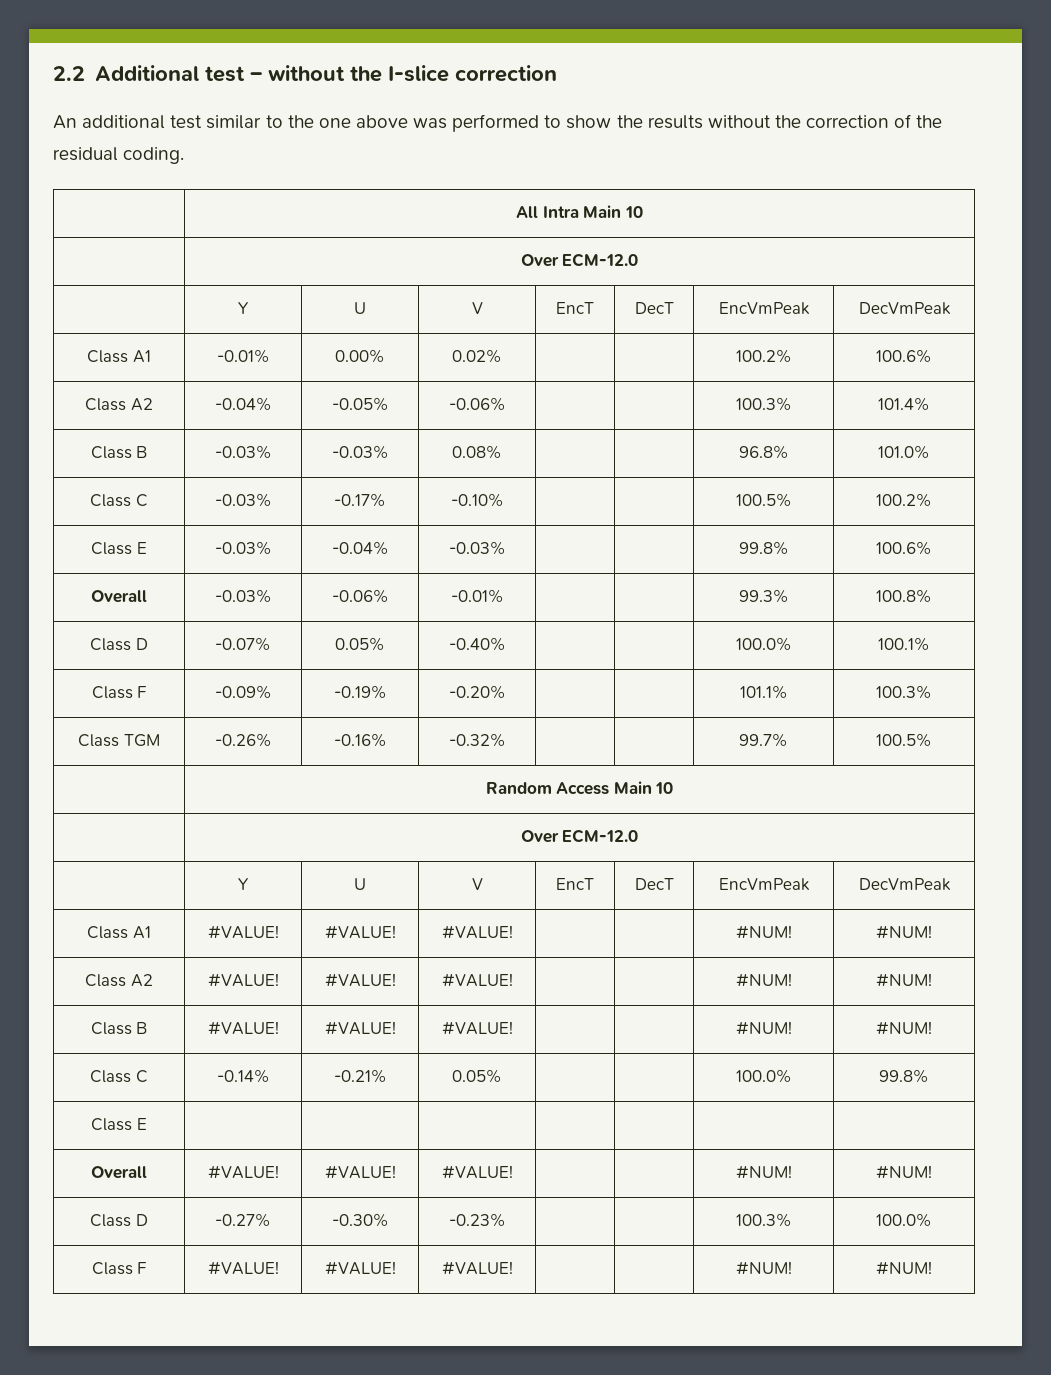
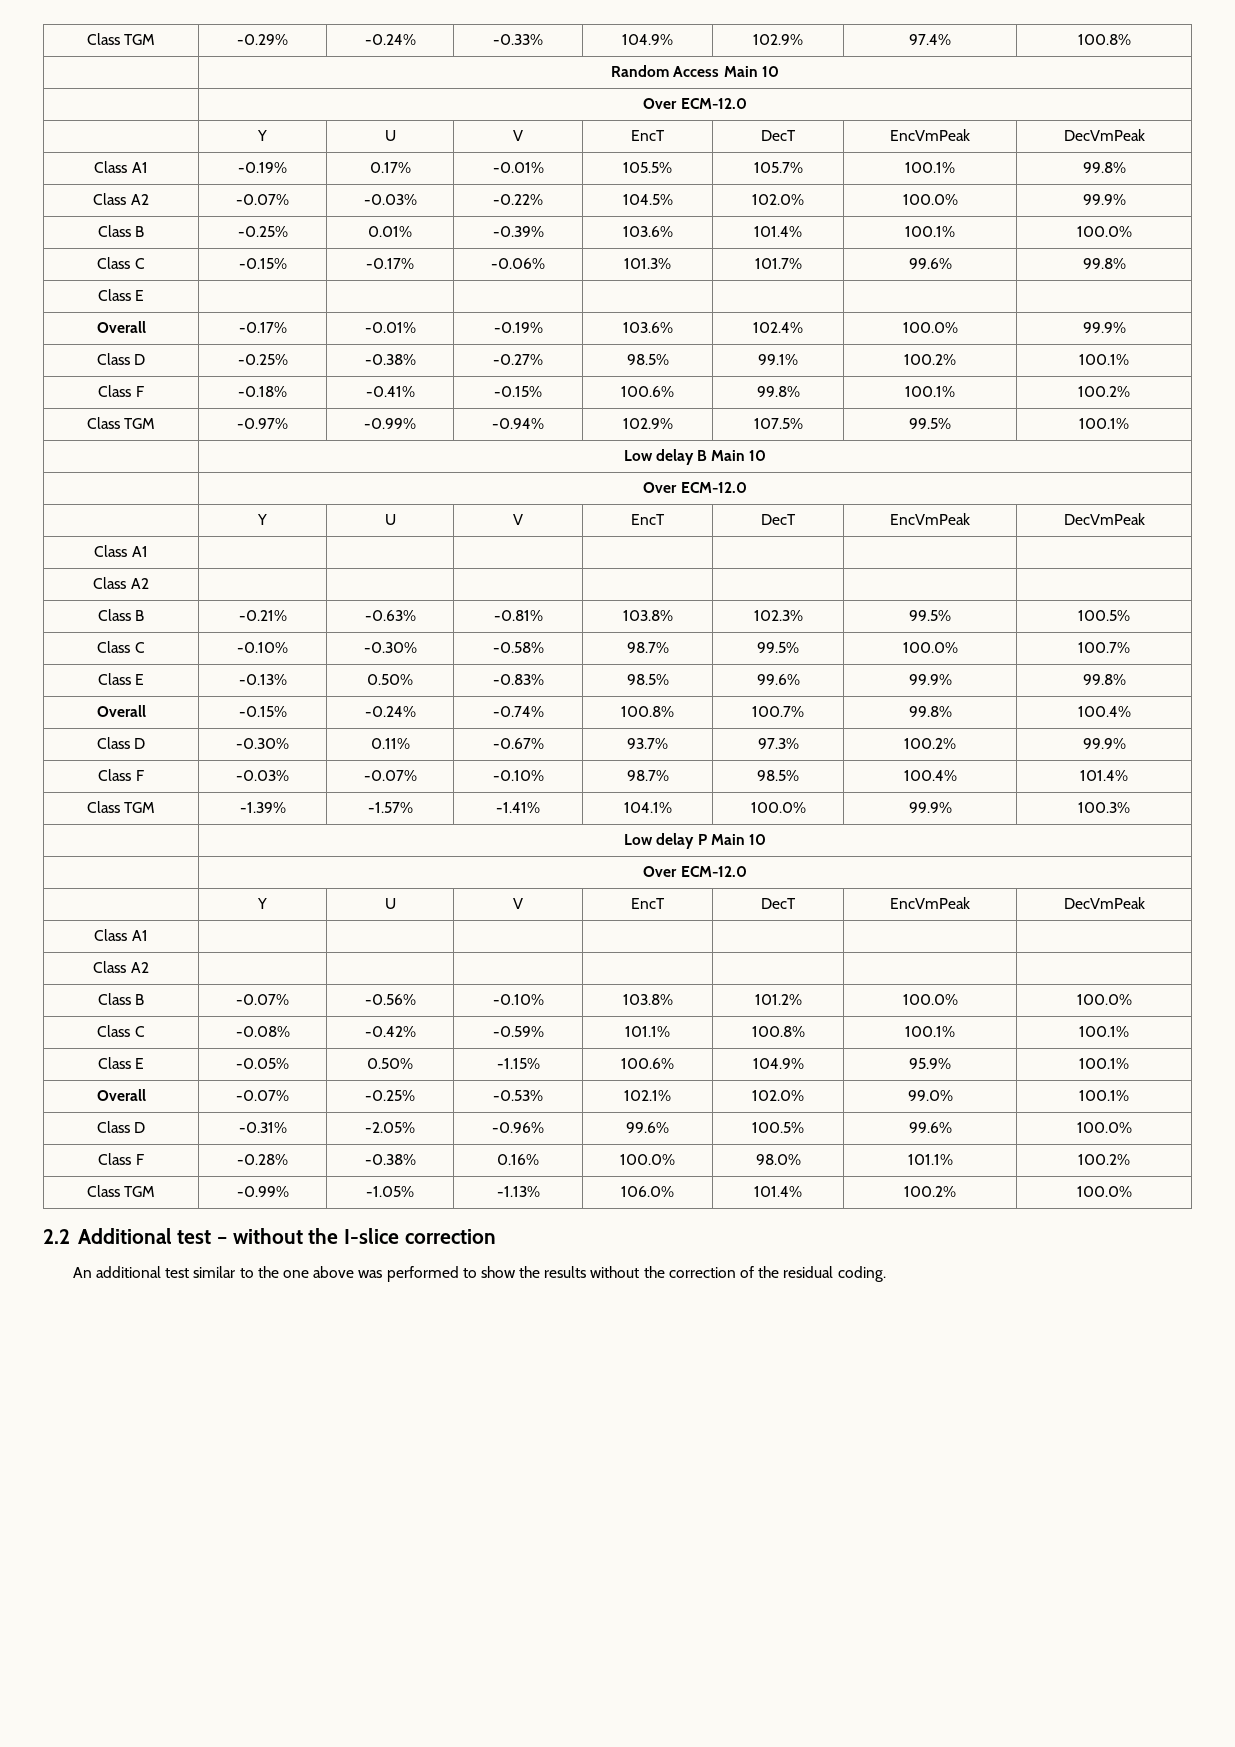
(53, 73) none -> [86,33,156,45] [237,34,288,45] [364,34,416,45] [493,34,543,45] [622,34,673,45] [753,34,803,45] [908,34,951,45] [1077,34,1131,45] [611,65,779,77] [643,98,747,109] [257,130,267,141] [384,130,396,141] [513,130,523,141] [631,130,666,141] [761,130,797,141] [889,129,970,141] [1063,129,1145,141] [94,161,148,173] [238,162,287,173] [369,162,411,173] [492,162,544,173] [623,162,672,173] [753,162,803,173] [904,162,955,173] [1082,162,1126,173] [93,193,149,205] [236,194,289,205] [363,194,417,205] [493,194,543,205] [622,194,673,205] [752,194,804,205] [902,194,958,205] [1082,194,1126,205] [97,225,145,237] [237,226,288,237] [368,226,412,237] [492,226,544,237] [622,226,673,237] [754,226,802,237] [904,226,955,237] [1076,226,1132,237] [97,257,145,269] [238,258,287,269] [366,258,414,269] [491,258,545,269] [624,258,671,269] [754,258,802,269] [908,258,952,269] [1082,258,1126,269] [97,289,145,301] [96,321,146,333] [238,322,287,333] [364,322,416,333] [493,322,543,333] [622,322,673,333] [753,322,803,333] [902,322,958,333] [1082,322,1126,333] [96,353,146,365] [237,354,288,365] [364,354,416,365] [493,354,543,365] [626,354,669,365] [758,354,798,365] [903,354,956,365] [1079,354,1129,365] [98,385,144,397] [238,386,287,397] [365,386,415,397] [494,386,542,397] [621,386,674,397] [756,386,800,397] [904,386,955,397] [1078,386,1130,397] [86,417,156,429] [237,418,288,429] [364,418,416,429] [492,418,544,429] [622,418,673,429] [753,418,803,429] [908,418,951,429] [1079,418,1129,429] [623,449,767,465] [643,482,747,493] [257,514,267,525] [384,514,396,525] [513,514,523,525] [631,514,666,525] [761,514,797,525] [889,513,970,525] [1063,513,1145,525] [94,545,148,557] [93,577,149,589] [97,609,145,621] [238,610,287,621] [364,610,416,621] [493,610,543,621] [622,610,673,621] [753,610,803,621] [908,610,951,621] [1078,610,1130,621] [97,641,145,653] [237,642,288,653] [363,642,417,653] [492,642,544,653] [626,642,669,653] [757,642,799,653] [902,642,958,653] [1078,642,1130,653] [97,673,145,685] [238,674,287,685] [367,674,413,685] [492,674,544,685] [626,674,669,685] [756,674,800,685] [908,674,952,685] [1082,674,1126,685] [96,705,146,717] [238,706,287,717] [364,706,416,717] [492,706,544,717] [621,706,674,717] [752,706,804,717] [908,706,952,717] [1077,706,1131,717] [96,737,146,749] [236,738,289,749] [370,738,410,749] [492,738,544,749] [627,738,668,749] [757,738,799,749] [903,738,956,749] [1082,738,1126,749] [98,769,144,781] [236,770,289,781] [363,770,417,781] [492,770,544,781] [626,770,669,781] [757,770,799,781] [903,770,957,781] [1080,770,1128,781] [86,801,156,813] [239,802,286,813] [367,802,413,813] [496,802,540,813] [623,802,672,813] [750,802,806,813] [908,802,952,813] [1078,802,1130,813] [624,833,766,849] [643,866,747,877] [257,898,267,909] [384,898,396,909] [513,898,523,909] [631,898,666,909] [761,898,797,909] [889,897,970,909] [1063,897,1145,909] [94,929,148,941] [93,961,149,973] [97,993,145,1005] [236,994,289,1005] [364,994,416,1005] [492,994,544,1005] [622,994,673,1005] [754,994,802,1005] [902,994,958,1005] [1076,994,1132,1005] [97,1025,145,1037] [235,1026,290,1037] [364,1026,416,1037] [492,1026,544,1037] [625,1026,670,1037] [751,1026,805,1037] [904,1026,955,1037] [1079,1026,1129,1037] [97,1057,145,1069] [236,1058,289,1069] [367,1058,413,1069] [496,1058,540,1069] [621,1058,674,1069] [752,1058,804,1069] [908,1058,951,1069] [1079,1058,1129,1069] [96,1089,146,1101] [236,1090,289,1101] [365,1090,415,1101] [493,1090,543,1101] [624,1090,671,1101] [752,1090,804,1101] [907,1090,953,1101] [1079,1090,1129,1101] [96,1121,146,1133] [238,1122,287,1133] [365,1122,415,1133] [492,1122,544,1133] [626,1122,669,1133] [752,1122,804,1133] [908,1122,952,1133] [1076,1122,1132,1133] [98,1153,144,1165] [237,1154,288,1165] [364,1154,416,1165] [497,1154,539,1165] [620,1154,675,1165] [755,1154,801,1165] [907,1154,953,1165] [1078,1154,1130,1165] [86,1185,156,1197] [236,1186,289,1197] [366,1186,414,1197] [496,1186,540,1197] [621,1186,674,1197] [754,1186,802,1197] [903,1186,956,1197] [1076,1186,1132,1197] Class TGM | -0.29% | -0.24% | -0.33% | 104.9% | 102.9% | 97.4% | 100.8% // | Random Access Main 10 // | Over ECM-12.0 // | Y | U | V | EncT | DecT | EncVmPeak | DecVmPeak // Class A1 | -0.19% | 0.17% | -0.01% | 105.5% | 105.7% | 100.1% | 99.8% // Class A2 | -0.07% | -0.03% | -0.22% | 104.5% | 102.0% | 100.0% | 99.9% // Class B | -0.25% | 0.01% | -0.39% | 103.6% | 101.4% | 100.1% | 100.0% // Class C | -0.15% | -0.17% | -0.06% | 101.3% | 101.7% | 99.6% | 99.8% // Class E | | | | | | | // Overall | -0.17% | -0.01% | -0.19% | 103.6% | 102.4% | 100.0% | 99.9% // Class D | -0.25% | -0.38% | -0.27% | 98.5% | 99.1% | 100.2% | 100.1% // Class F | -0.18% | -0.41% | -0.15% | 100.6% | 99.8% | 100.1% | 100.2% // Class TGM | -0.97% | -0.99% | -0.94% | 102.9% | 107.5% | 99.5% | 100.1% // | Low delay B Main 10 // | Over ECM-12.0 // | Y | U | V | EncT | DecT | EncVmPeak | DecVmPeak // Class A1 | | | | | | | // Class A2 | | | | | | | // Class B | -0.21% | -0.63% | -0.81% | 103.8% | 102.3% | 99.5% | 100.5% // Class C | -0.10% | -0.30% | -0.58% | 98.7% | 99.5% | 100.0% | 100.7% // Class E | -0.13% | 0.50% | -0.83% | 98.5% | 99.6% | 99.9% | 99.8% // Overall | -0.15% | -0.24% | -0.74% | 100.8% | 100.7% | 99.8% | 100.4% // Class D | -0.30% | 0.11% | -0.67% | 93.7% | 97.3% | 100.2% | 99.9% // Class F | -0.03% | -0.07% | -0.10% | 98.7% | 98.5% | 100.4% | 101.4% // Class TGM | -1.39% | -1.57% | -1.41% | 104.1% | 100.0% | 99.9% | 100.3% // | Low delay P Main 10 // | Over ECM-12.0 // | Y | U | V | EncT | DecT | EncVmPeak | DecVmPeak // Class A1 | | | | | | | // Class A2 | | | | | | | // Class B | -0.07% | -0.56% | -0.10% | 103.8% | 101.2% | 100.0% | 100.0% // Class C | -0.08% | -0.42% | -0.59% | 101.1% | 100.8% | 100.1% | 100.1% // Class E | -0.05% | 0.50% | -1.15% | 100.6% | 104.9% | 95.9% | 100.1% // Overall | -0.07% | -0.25% | -0.53% | 102.1% | 102.0% | 99.0% | 100.1% // Class D | -0.31% | -2.05% | -0.96% | 99.6% | 100.5% | 99.6% | 100.0% // Class F | -0.28% | -0.38% | 0.16% | 100.0% | 98.0% | 101.1% | 100.2% // Class TGM | -0.99% | -1.05% | -1.13% | 106.0% | 101.4% | 100.2% | 100.0% //
[516,205,643,218] [520,253,639,267] [238,302,249,314] [354,302,366,314] [471,302,483,314] [556,302,594,314] [634,302,674,314] [718,302,810,315] [858,302,951,315] [87,350,151,363] [216,349,270,363] [335,349,385,363] [452,349,502,363] [735,349,792,363] [876,349,932,363] [85,398,153,411] [214,397,272,411] [331,397,389,411] [448,397,506,411] [735,397,792,411] [878,397,930,411] [90,446,148,459] [214,445,272,459] [331,445,389,459] [452,445,502,459] [738,445,789,459] [878,445,930,459] [90,494,148,507] [214,493,272,507] [334,493,386,507] [450,493,504,507] [735,493,792,507] [876,493,932,507] [91,542,147,555] [214,541,272,555] [331,541,389,555] [448,541,506,555] [738,541,789,555] [876,541,932,555] [91,590,147,603] [214,589,272,603] [331,589,389,603] [450,589,504,603] [738,589,789,603] [876,589,932,603] [90,638,148,651] [215,637,271,651] [335,637,385,651] [448,637,506,651] [735,637,792,651] [878,637,930,651] [91,686,147,699] [214,685,272,699] [333,685,387,699] [448,685,506,699] [739,685,788,699] [876,685,932,699] [78,734,160,747] [214,733,272,747] [333,733,387,747] [448,733,506,747] [739,733,788,747] [876,733,932,747] [485,781,674,795] [520,829,639,843] [238,878,249,890] [354,878,366,890] [471,878,483,890] [556,878,594,890] [634,878,674,890] [718,878,810,891] [858,878,951,891] [87,926,151,939] [207,925,279,939] [324,925,396,939] [441,925,513,939] [735,925,792,939] [876,925,932,939] [85,974,153,987] [207,973,279,987] [324,973,396,987] [441,973,513,987] [735,973,792,987] [876,973,932,987] [90,1022,148,1035] [207,1021,279,1035] [324,1021,396,1035] [441,1021,513,1035] [735,1021,792,1035] [876,1021,932,1035] [90,1070,148,1083] [216,1069,270,1083] [333,1069,387,1083] [452,1069,502,1083] [735,1069,792,1083] [879,1069,929,1083] [91,1118,147,1131] [91,1166,147,1179] [207,1165,279,1179] [324,1165,396,1179] [441,1165,513,1179] [735,1165,792,1179] [876,1165,932,1179] [90,1214,148,1227] [215,1213,271,1227] [331,1213,389,1227] [448,1213,506,1227] [735,1213,792,1227] [876,1213,932,1227] [91,1262,147,1275] [207,1261,279,1275] [324,1261,396,1275] [441,1261,513,1275] [735,1261,792,1275] [876,1261,932,1275] // | All Intra Main 10 // | Over ECM-12.0 // | Y | U | V | EncT | DecT | EncVmPeak | DecVmPeak // Class A1 | -0.01% | 0.00% | 0.02% | | | 100.2% | 100.6% // Class A2 | -0.04% | -0.05% | -0.06% | | | 100.3% | 101.4% // Class B | -0.03% | -0.03% | 0.08% | | | 96.8% | 101.0% // Class C | -0.03% | -0.17% | -0.10% | | | 100.5% | 100.2% // Class E | -0.03% | -0.04% | -0.03% | | | 99.8% | 100.6% // Overall | -0.03% | -0.06% | -0.01% | | | 99.3% | 100.8% // Class D | -0.07% | 0.05% | -0.40% | | | 100.0% | 100.1% // Class F | -0.09% | -0.19% | -0.20% | | | 101.1% | 100.3% // Class TGM | -0.26% | -0.16% | -0.32% | | | 99.7% | 100.5% // | Random Access Main 10 // | Over ECM-12.0 // | Y | U | V | EncT | DecT | EncVmPeak | DecVmPeak // Class A1 | #VALUE! | #VALUE! | #VALUE! | | | #NUM! | #NUM! // Class A2 | #VALUE! | #VALUE! | #VALUE! | | | #NUM! | #NUM! // Class B | #VALUE! | #VALUE! | #VALUE! | | | #NUM! | #NUM! // Class C | -0.14% | -0.21% | 0.05% | | | 100.0% | 99.8% // Class E | | | | | | | // Overall | #VALUE! | #VALUE! | #VALUE! | | | #NUM! | #NUM! // Class D | -0.27% | -0.30% | -0.23% | | | 100.3% | 100.0% // Class F | #VALUE! | #VALUE! | #VALUE! | | | #NUM! | #NUM! -> (886, 1274) none

